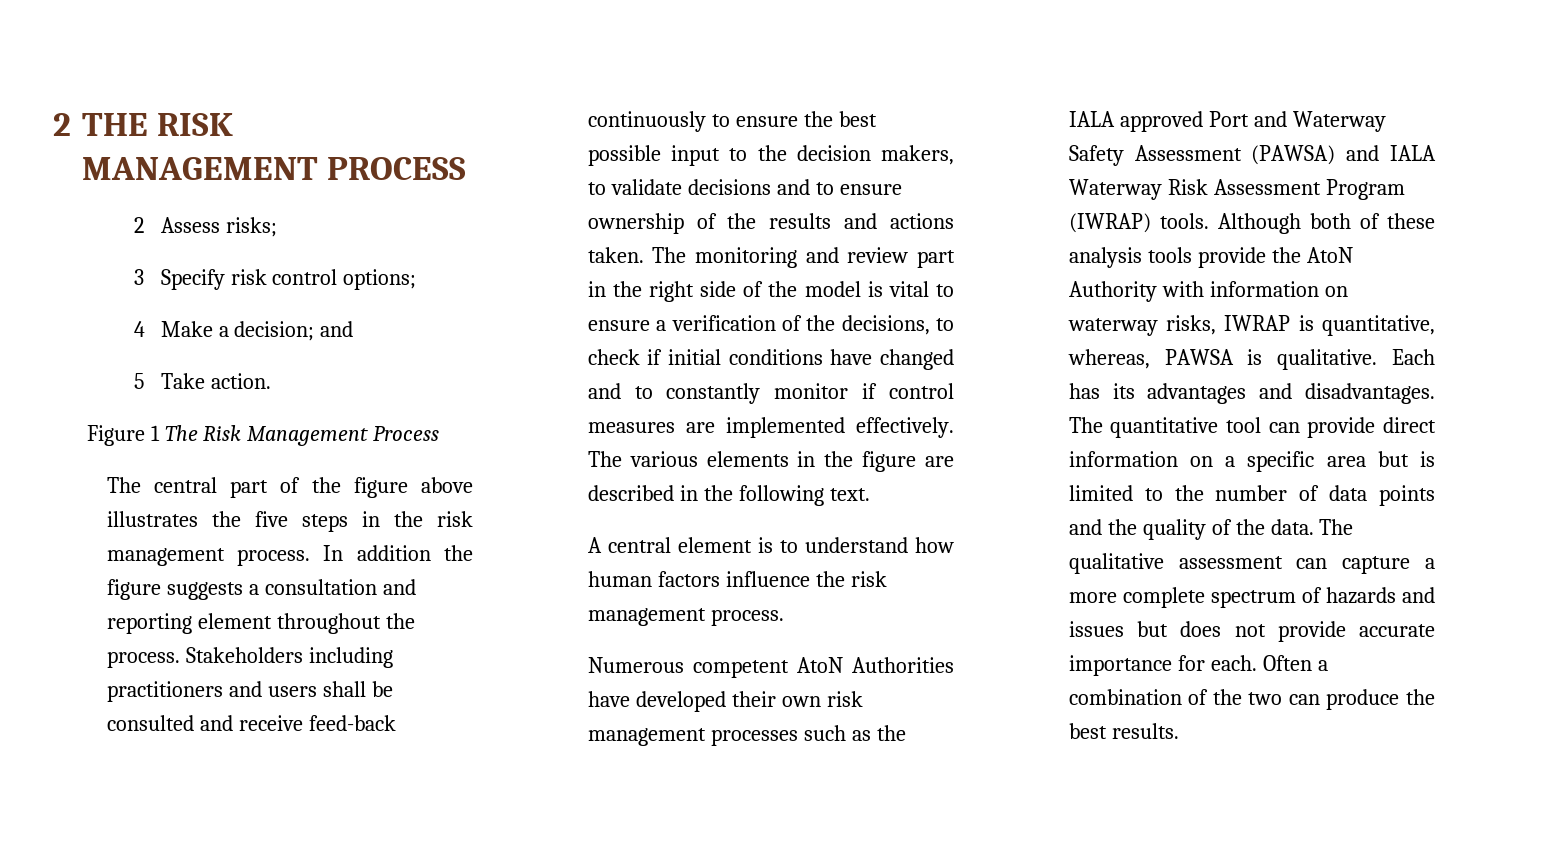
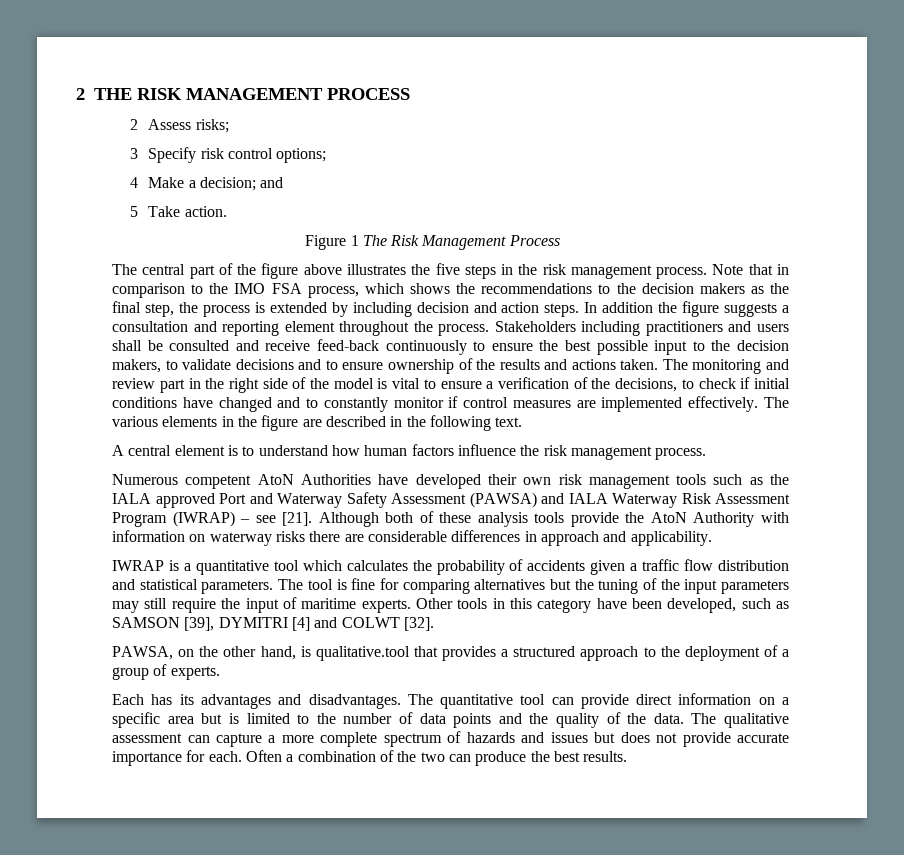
(311, 557) none -> [712,264,789,275] [112,283,789,298] [112,301,580,317] Note that in comparison to the IMO FSA process, which shows the recommendations to the decision makers as the final step, the process is extended by including decision and action steps.
[710,729,798,746] processes -> [676,474,707,485] tools
[1159,213,1209,229] tools. -> [240,512,313,526] – see [21].
[1166,315,1435,336] [1067,349,1378,370] risks, IWRAP is quantitative, whereas, PAWSA is qualitative. -> [276,530,712,546] [112,559,789,575] [112,578,790,594] [112,597,789,613] [112,617,435,631] [112,645,790,661] [112,664,220,680] risks there are considerable differences in approach and applicability. // IWRAP is a quantitative tool which calculates the probability of accidents given a traffic flow distribution and statistical parameters. The tool is fine for comparing alternatives but the tuning of the input parameters may still require the input of maritime experts. Other tools in this category have been developed, such as SAMSON [39], DYMITRI [4] and COLWT [32]. // PAWSA, on the other hand, is qualitative.tool that provides a structured approach to the deployment of a group of experts. //

